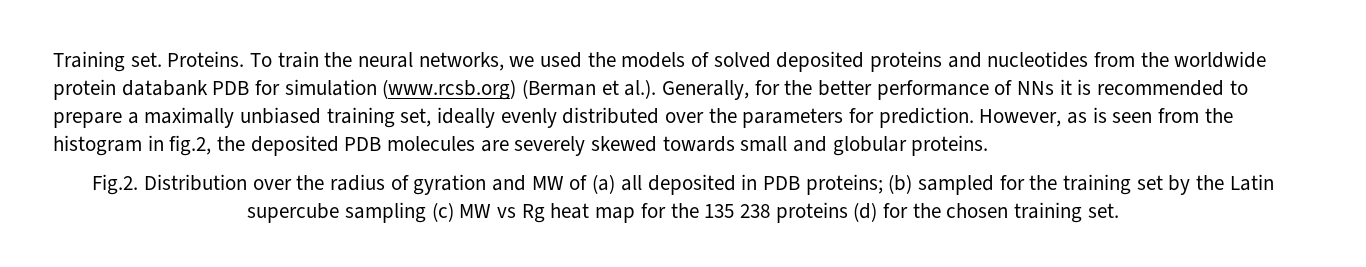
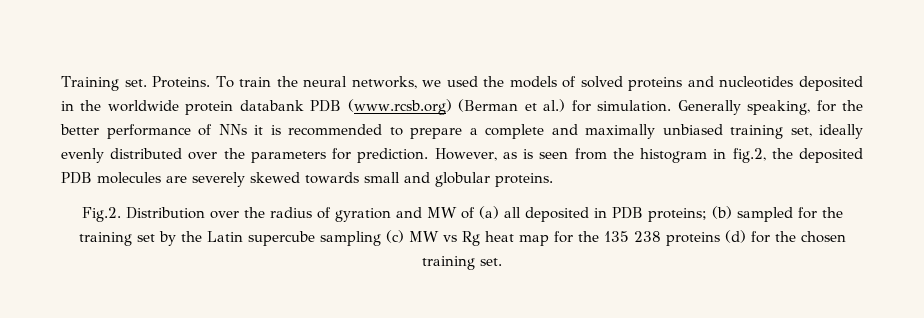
[776,51,865,72] deposited -> (623, 82) none
[1094,52,1136,67] from -> [799,76,863,91] [61,101,74,111] deposited in
[255,79,377,96] for simulation -> (342, 106) none
[624,79,750,100] al.). Generally, -> [543,99,811,115] al.) for simulation. Generally speaking,
(139, 118) none -> [485,124,578,139] complete and

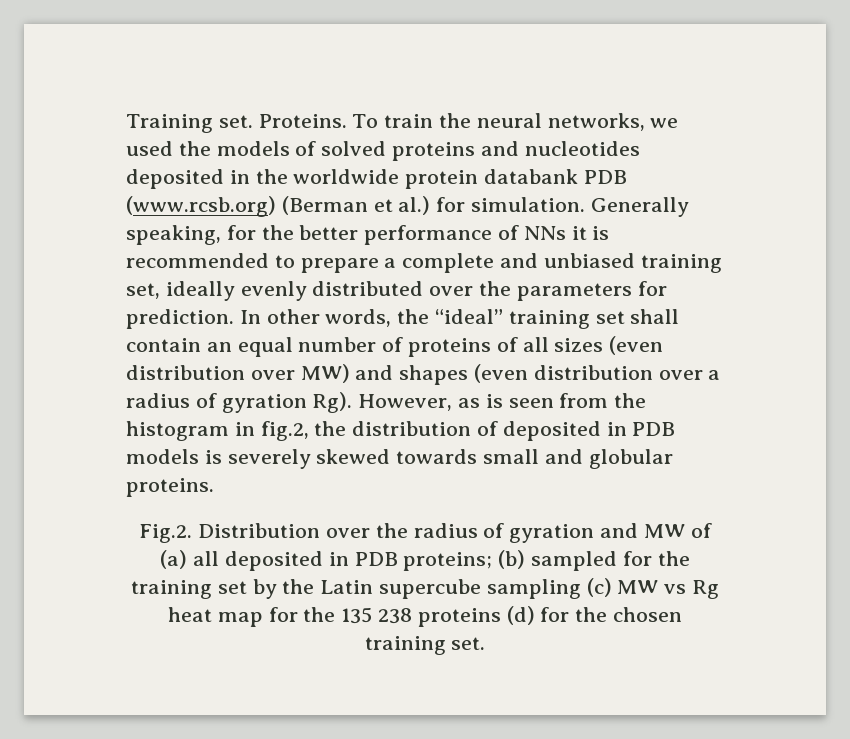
[585,124,655,139] maximally -> (539, 260) none
(429, 155) none -> [239,309,680,329] [126,336,664,357] [126,364,721,385] [126,392,353,413] In other words, the “ideal” training set shall contain an equal number of proteins of all sizes (even distribution over MW) and shapes (even distribution over a radius of gyration Rg).
[799,148,864,163] [61,172,187,184] deposited PDB molecules are -> [352,421,676,441] [126,449,222,464] distribution of deposited in PDB models is

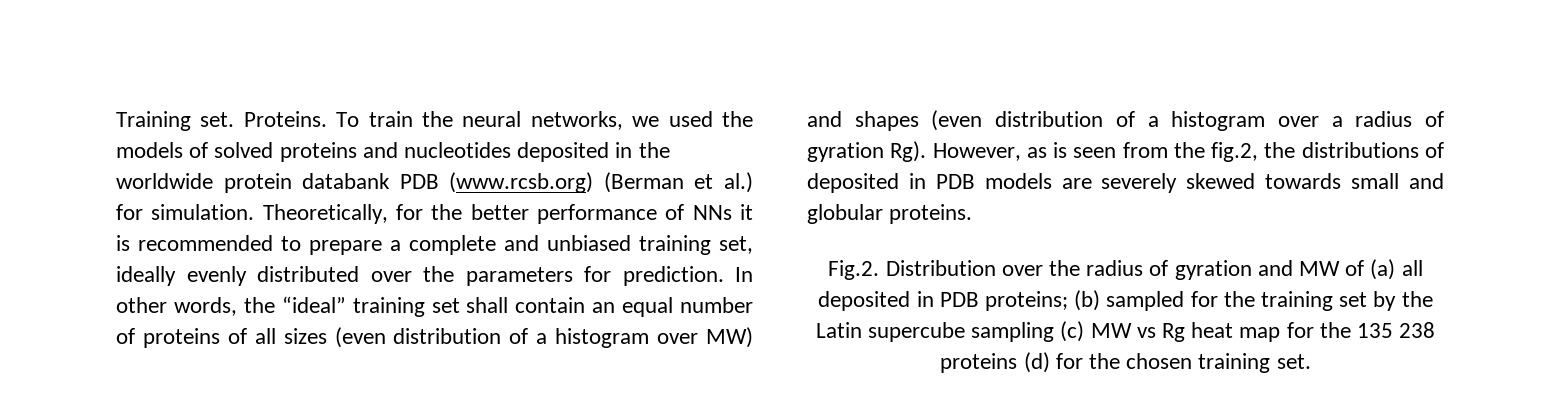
[590,197,689,217] [126,225,221,245] Generally speaking, -> [262,204,388,224] Theoretically,
(245, 372) none -> [509,328,650,348] of a histogram
(653, 372) none -> [1115,111,1266,131] of a histogram
[126,421,255,441] histogram in -> (1205, 150) none
[352,421,472,436] distribution -> [1301,142,1419,158] distributions
[204,450,222,464] is -> [1061,178,1092,189] are

